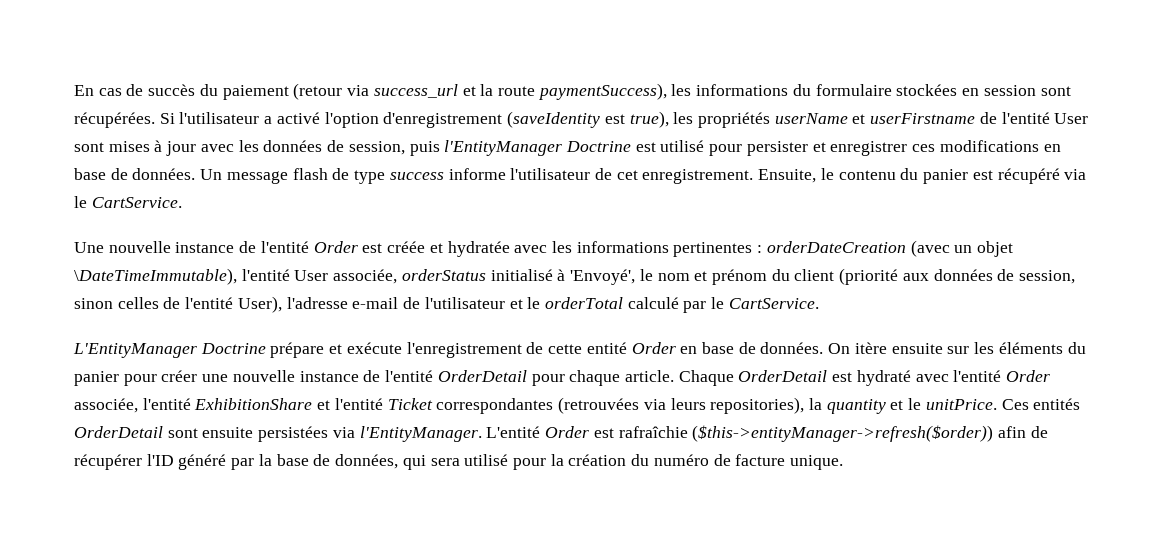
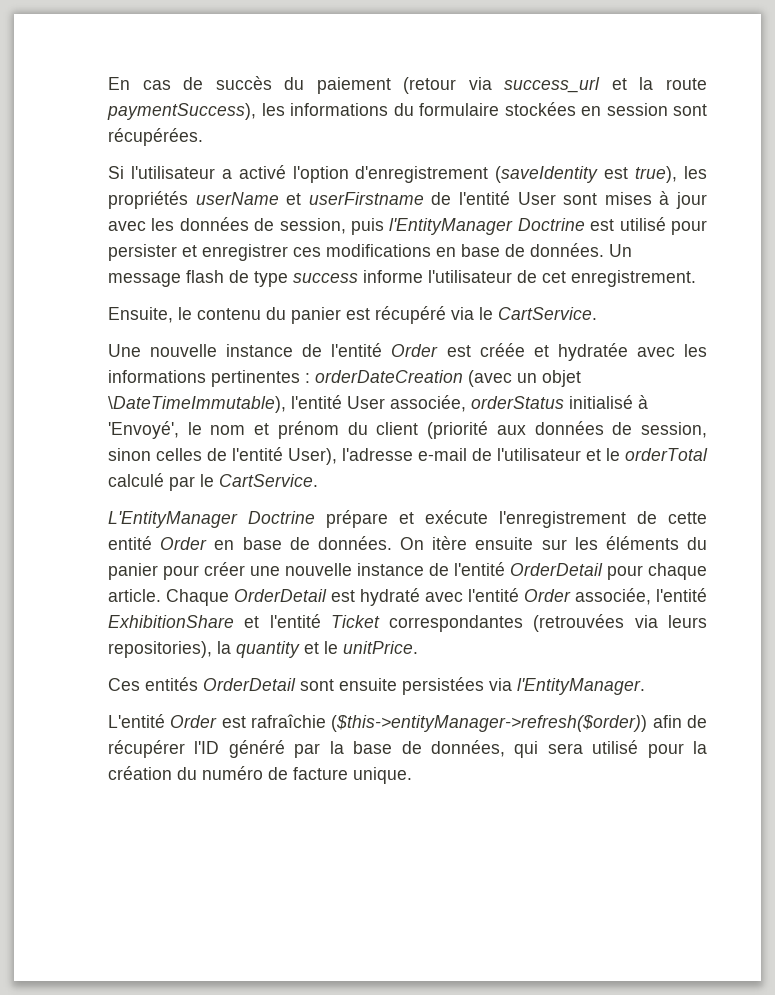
(155, 120) none -> (203, 137) //
(754, 176) none -> (696, 278) //
(997, 404) none -> (418, 647) //
(482, 434) none -> (645, 686) //

